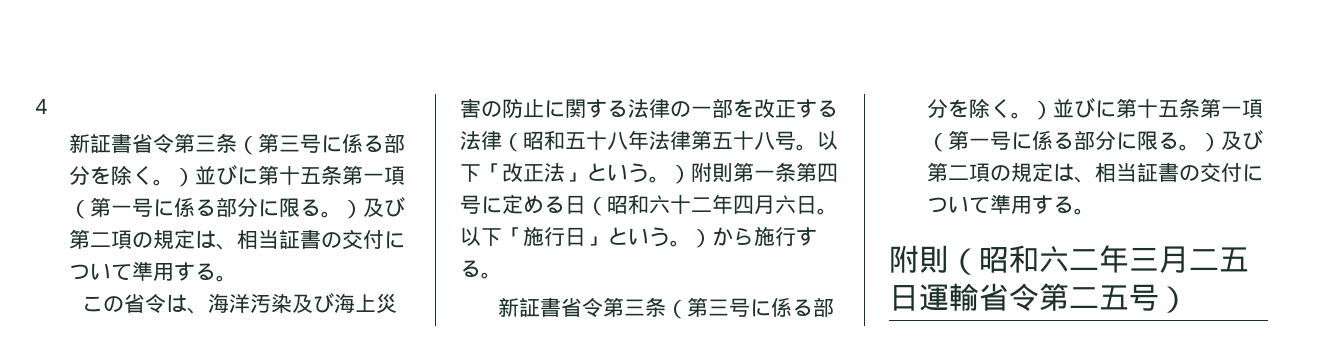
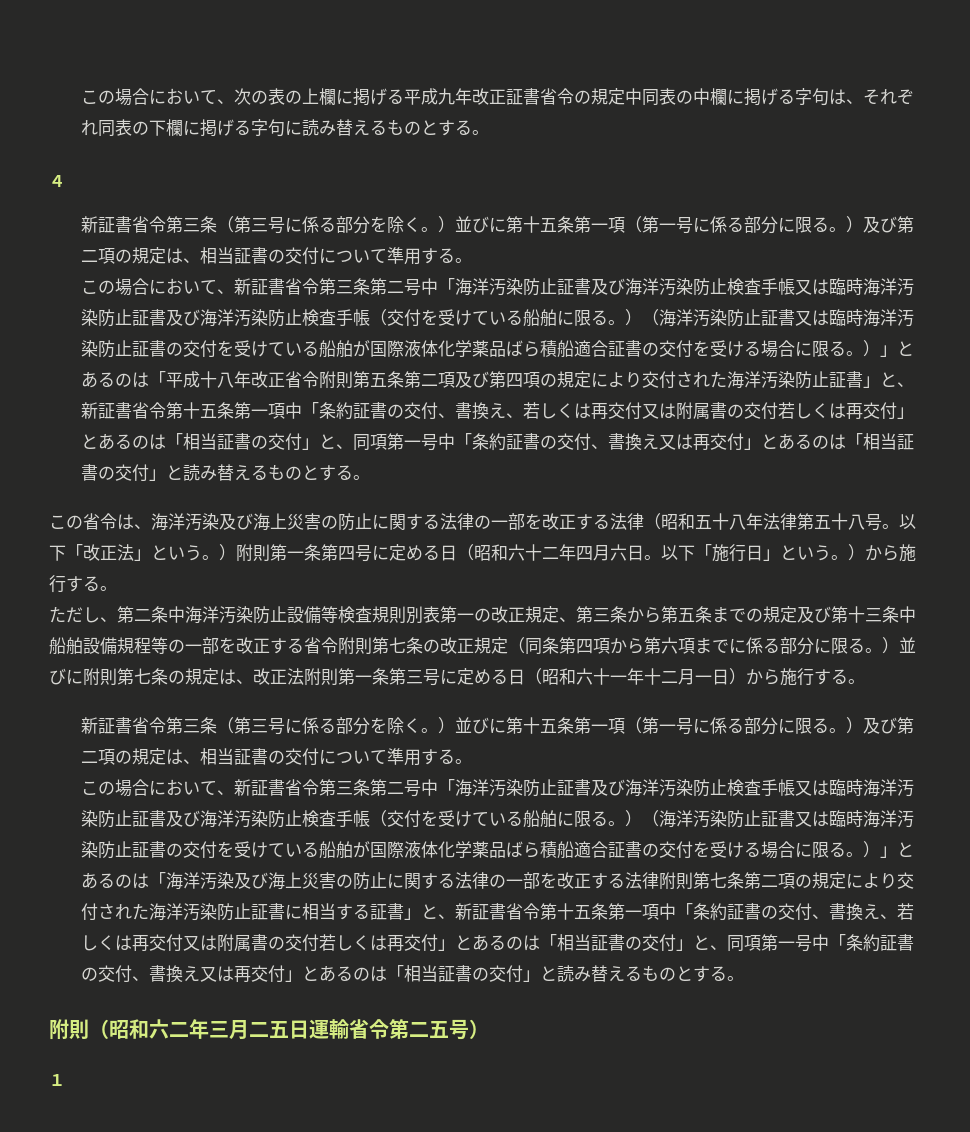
(31, 106) none -> [80,88,914,106] [80,119,489,137] この場合において、次の表の上欄に掲げる平成九年改正証書省令の規定中同表の中欄に掲げる字句は、それぞれ同表の下欄に掲げる字句に読み替えるものとする。 //
(238, 278) none -> [80,278,914,296] [80,309,914,327] [80,340,914,358] [80,371,914,389] [80,402,914,420] [80,433,914,451] [80,464,370,482] // この場合において、新証書省令第三条第二号中「海洋汚染防止証書及び海洋汚染防止検査手帳又は臨時海洋汚染防止証書及び海洋汚染防止検査手帳（交付を受けている船舶に限る。）（海洋汚染防止証書又は臨時海洋汚染防止証書の交付を受けている船舶が国際液体化学薬品ばら積船適合証書の交付を受ける場合に限る。）」とあるのは「平成十八年改正省令附則第五条第二項及び第四項の規定により交付された海洋汚染防止証書」と、新証書省令第十五条第一項中「条約証書の交付、書換え、若しくは再交付又は附属書の交付若しくは再交付」とあるのは「相当証書の交付」と、同項第一号中「条約証書の交付、書換え又は再交付」とあるのは「相当証書の交付」と読み替えるものとする。
(502, 275) none -> [49,606,916,624] [49,637,916,655] [49,668,865,686] // ただし、第二条中海洋汚染防止設備等検査規則別表第一の改正規定、第三条から第五条までの規定及び第十三条中船舶設備規程等の一部を改正する省令附則第七条の改正規定（同条第四項から第六項までに係る部分に限る。）並びに附則第七条の規定は、改正法附則第一条第三号に定める日（昭和六十一年十二月一日）から施行する。
(1096, 211) none -> [80,779,914,797] [80,810,914,828] [80,841,914,859] [80,872,914,890] [80,903,914,921] [80,934,914,952] [80,965,744,983] // この場合において、新証書省令第三条第二号中「海洋汚染防止証書及び海洋汚染防止検査手帳又は臨時海洋汚染防止証書及び海洋汚染防止検査手帳（交付を受けている船舶に限る。）（海洋汚染防止証書又は臨時海洋汚染防止証書の交付を受けている船舶が国際液体化学薬品ばら積船適合証書の交付を受ける場合に限る。）」とあるのは「海洋汚染及び海上災害の防止に関する法律の一部を改正する法律附則第七条第二項の規定により交付された海洋汚染防止証書に相当する証書」と、新証書省令第十五条第一項中「条約証書の交付、書換え、若しくは再交付又は附属書の交付若しくは再交付」とあるのは「相当証書の交付」と、同項第一号中「条約証書の交付、書換え又は再交付」とあるのは「相当証書の交付」と読み替えるものとする。
(1189, 299) none -> [49,1074,65,1086] // １

